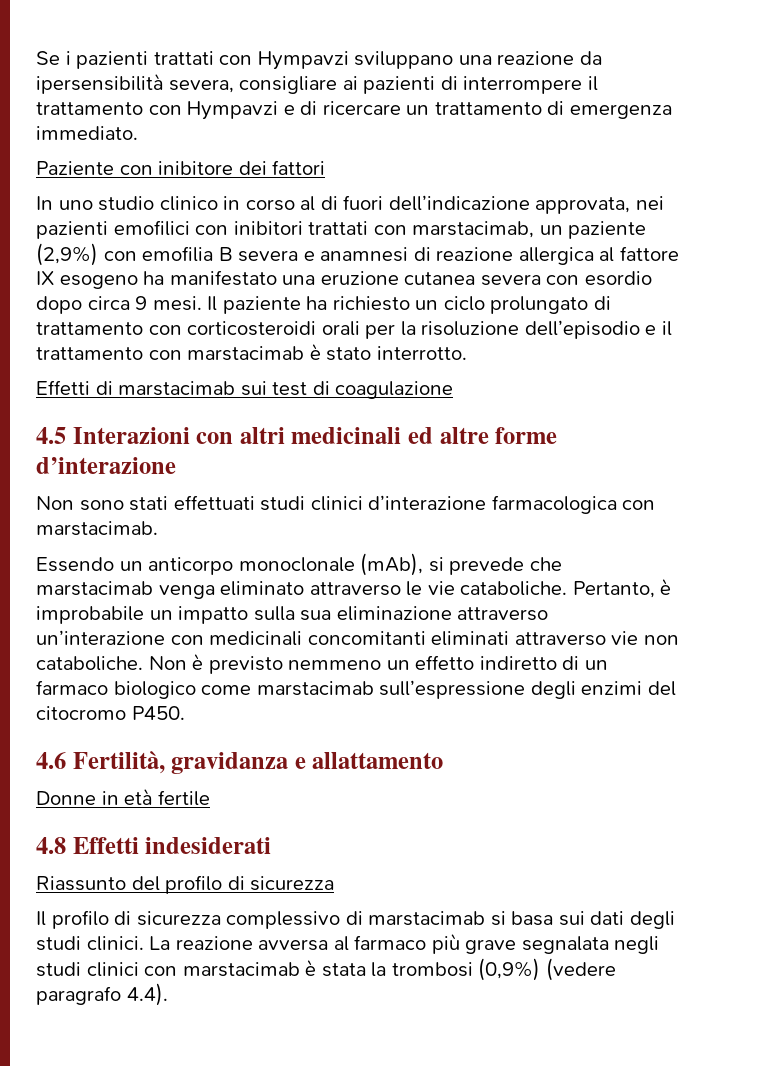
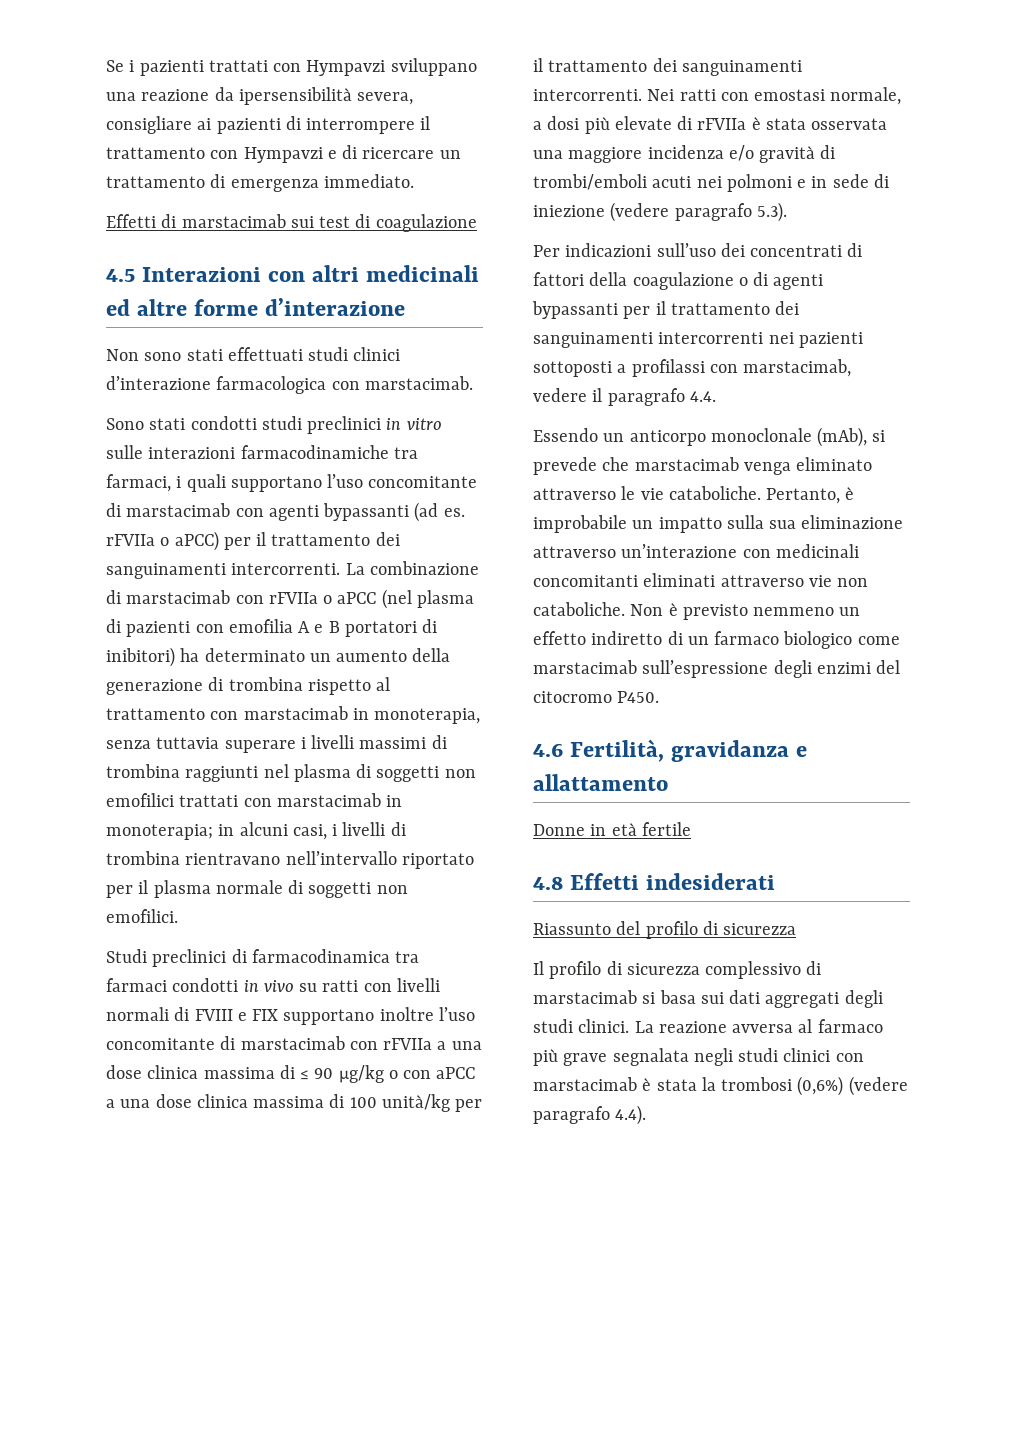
[36,160,326,175] [36,195,664,214] [36,220,647,239] [36,243,679,266] [36,270,652,289] [36,296,611,314] [36,320,672,339] [36,343,467,361] // Paziente con inibitore dei fattori // In uno studio clinico in corso al di fuori dell’indicazione approvata, nei pazienti emofilici con inibitori trattati con marstacimab, un paziente (2,9%) con emofilia B severa e anamnesi di reazione allergica al fattore IX esogeno ha manifestato una eruzione cutanea severa con esordio dopo circa 9 mesi. Il paziente ha richiesto un ciclo prolungato di trattamento con corticosteroidi orali per la risoluzione dell’episodio e il trattamento con marstacimab è stato interrotto. -> (414, 181) none
(158, 528) none -> [106,416,442,434] [106,445,418,459] [106,474,478,492] [106,502,465,522] [106,531,400,551] [106,561,479,579] [106,589,474,609] [106,619,438,637] [106,647,451,667] [106,677,391,695] [106,706,481,724] [106,735,447,753] [106,764,476,782] [106,793,403,807] [106,822,406,840] [106,851,474,869] [106,880,408,898] [106,909,178,923] [106,949,420,967] [106,978,440,992] [106,1007,475,1025] [106,1036,482,1050] [106,1065,476,1083] [106,1094,483,1112] [533,58,802,76] [533,87,902,105] [533,116,888,134] [533,145,836,163] [533,174,889,192] [533,202,787,222] [533,243,863,257] [533,272,824,290] [532,301,800,319] [533,332,863,348] [533,359,852,377] [533,388,716,406] // Sono stati condotti studi preclinici in vitro sulle interazioni farmacodinamiche tra farmaci, i quali supportano l’uso concomitante di marstacimab con agenti bypassanti (ad es. rFVIIa o aPCC) per il trattamento dei sanguinamenti intercorrenti. La combinazione di marstacimab con rFVIIa o aPCC (nel plasma di pazienti con emofilia A e B portatori di inibitori) ha determinato un aumento della generazione di trombina rispetto al trattamento con marstacimab in monoterapia, senza tuttavia superare i livelli massimi di trombina raggiunti nel plasma di soggetti non emofilici trattati con marstacimab in monoterapia; in alcuni casi, i livelli di trombina rientravano nell’intervallo riportato per il plasma normale di soggetti non emofilici. // Studi preclinici di farmacodinamica tra farmaci condotti in vivo su ratti con livelli normali di FVIII e FIX supportano inoltre l’uso concomitante di marstacimab con rFVIIa a una dose clinica massima di ≤ 90 μg/kg o con aPCC a una dose clinica massima di 100 unità/kg per il trattamento dei sanguinamenti intercorrenti. Nei ratti con emostasi normale, a dosi più elevate di rFVIIa è stata osservata una maggiore incidenza e/o gravità di trombi/emboli acuti nei polmoni e in sede di iniezione (vedere paragrafo 5.3). // Per indicazioni sull’uso dei concentrati di fattori della coagulazione o di agenti bypassanti per il trattamento dei sanguinamenti intercorrenti nei pazienti sottoposti a profilassi con marstacimab, vedere il paragrafo 4.4.
(625, 918) none -> [765,992,840,1008] aggregati
[478,958,541,981] (0,9%) -> [797,1076,844,1096] (0,6%)

